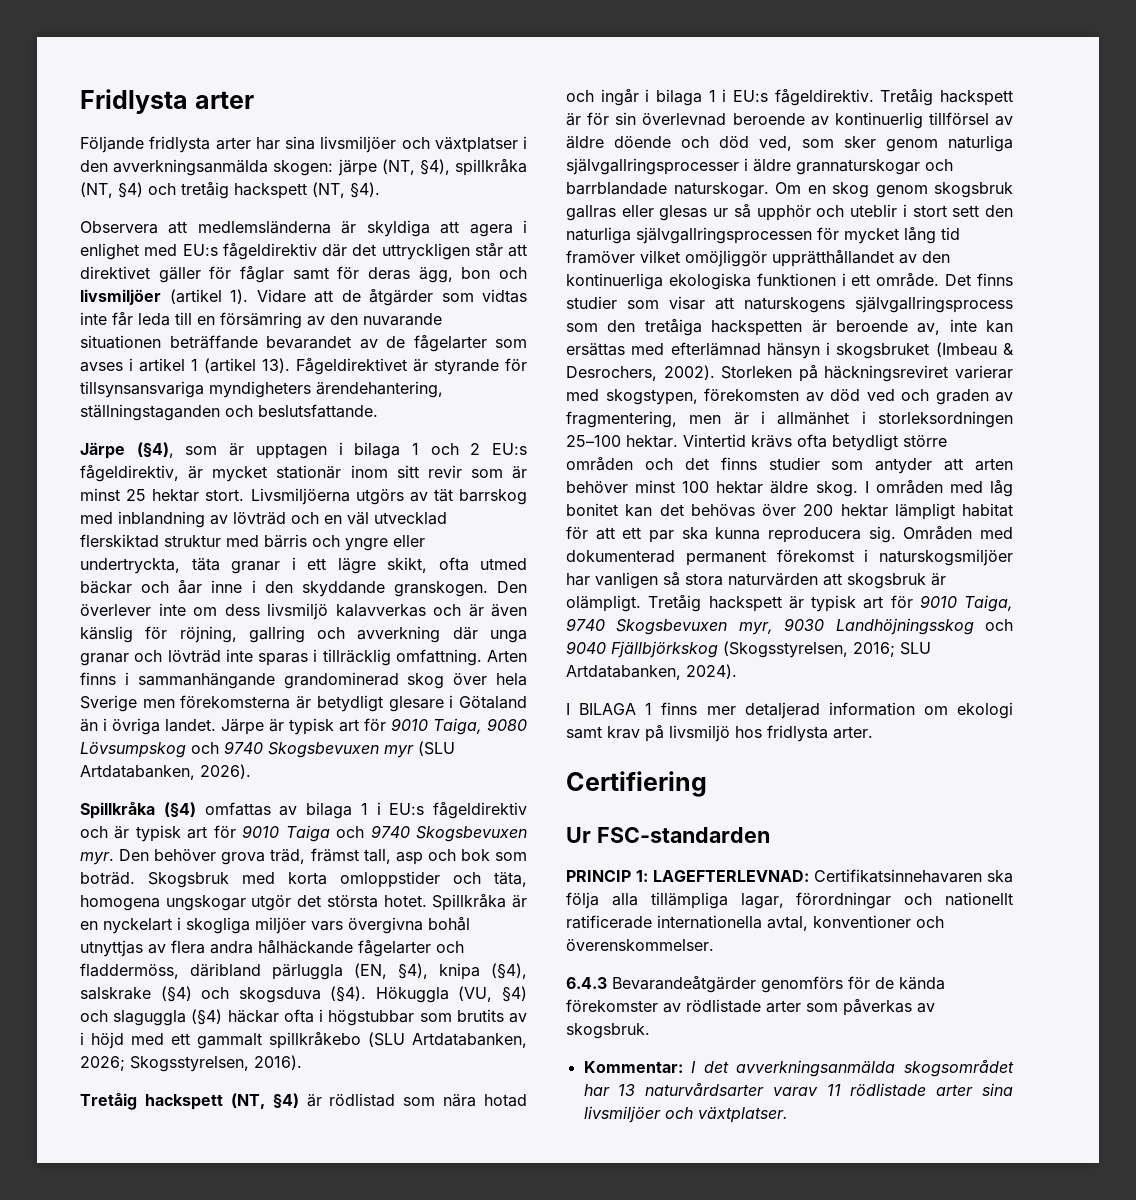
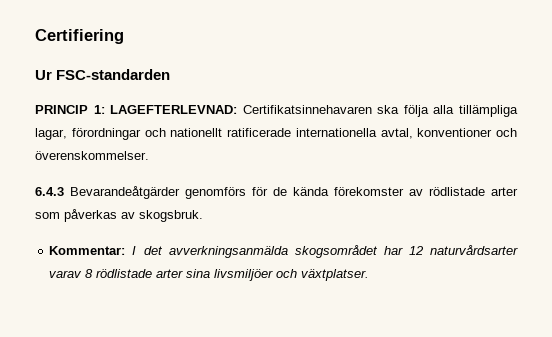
[80,89,254,114] [80,136,527,153] [80,159,527,176] [80,182,380,199] [80,220,527,237] [80,243,527,260] [80,266,527,283] [80,289,527,306] [80,312,442,329] [80,335,527,352] [80,358,527,375] [80,381,443,398] [80,404,378,421] [80,442,527,459] [80,465,527,482] [80,488,527,505] [80,511,447,528] [80,534,425,551] [80,557,527,574] [80,580,527,597] [80,603,527,620] [80,626,527,643] [80,649,527,666] [80,672,527,689] [80,695,527,712] [80,718,527,735] [80,741,455,758] [80,764,251,780] [80,801,527,819] [80,825,527,842] [80,848,528,865] [80,871,527,888] [80,894,527,911] [80,917,470,934] [80,940,464,957] [80,963,527,980] [80,986,527,1003] [80,1009,527,1026] [80,1032,527,1049] [80,1055,302,1072] [80,1092,527,1110] [566,89,1013,106] [566,112,1013,129] [566,135,1013,152] [566,158,953,175] [566,182,1013,198] [566,204,1013,221] [566,227,960,244] [566,250,950,267] [566,273,1013,290] [566,296,1013,313] [566,319,1013,336] [566,342,1014,359] [566,365,1013,382] [566,388,1013,405] [566,411,1013,428] [566,434,947,451] [566,457,1013,474] [566,480,1013,497] [566,503,1013,520] [566,526,1013,543] [566,549,1013,566] [566,572,946,589] [566,595,1013,612] [566,618,1013,635] [566,641,931,658] [566,664,737,680] [566,702,1013,719] [566,725,873,742] Fridlysta arter // Följande fridlysta arter har sina livsmiljöer och växtplatser i den avverkningsanmälda skogen: järpe (NT, §4), spillkråka (NT, §4) och tretåig hackspett (NT, §4). // Observera att medlemsländerna är skyldiga att agera i enlighet med EU:s fågeldirektiv där det uttryckligen står att direktivet gäller för fåglar samt för deras ägg, bon och livsmiljöer (artikel 1). Vidare att de åtgärder som vidtas inte får leda till en försämring av den nuvarande situationen beträffande bevarandet av de fågelarter som avses i artikel 1 (artikel 13). Fågeldirektivet är styrande för tillsynsansvariga myndigheters ärendehantering, ställningstaganden och beslutsfattande. // Järpe (§4), som är upptagen i bilaga 1 och 2 EU:s fågeldirektiv, är mycket stationär inom sitt revir som är minst 25 hektar stort. Livsmiljöerna utgörs av tät barrskog med inblandning av lövträd och en väl utvecklad flerskiktad struktur med bärris och yngre eller undertryckta, täta granar i ett lägre skikt, ofta utmed bäckar och åar inne i den skyddande granskogen. Den överlever inte om dess livsmiljö kalavverkas och är även känslig för röjning, gallring och avverkning där unga granar och lövträd inte sparas i tillräcklig omfattning. Arten finns i sammanhängande grandominerad skog över hela Sverige men förekomsterna är betydligt glesare i Götaland än i övriga landet. Järpe är typisk art för 9010 Taiga, 9080 Lövsumpskog och 9740 Skogsbevuxen myr (SLU Artdatabanken, 2026). // Spillkråka (§4) omfattas av bilaga 1 i EU:s fågeldirektiv och är typisk art för 9010 Taiga och 9740 Skogsbevuxen myr. Den behöver grova träd, främst tall, asp och bok som boträd. Skogsbruk med korta omloppstider och täta, homogena ungskogar utgör det största hotet. Spillkråka är en nyckelart i skogliga miljöer vars övergivna bohål utnyttjas av flera andra hålhäckande fågelarter och fladdermöss, däribland pärluggla (EN, §4), knipa (§4), salskrake (§4) och skogsduva (§4). Hökuggla (VU, §4) och slaguggla (§4) häckar ofta i högstubbar som brutits av i höjd med ett gammalt spillkråkebo (SLU Artdatabanken, 2026; Skogsstyrelsen, 2016). // Tretåig hackspett (NT, §4) är rödlistad som nära hotad och ingår i bilaga 1 i EU:s fågeldirektiv. Tretåig hackspett är för sin överlevnad beroende av kontinuerlig tillförsel av äldre döende och död ved, som sker genom naturliga självgallringsprocesser i äldre grannaturskogar och barrblandade naturskogar. Om en skog genom skogsbruk gallras eller glesas ur så upphör och uteblir i stort sett den naturliga självgallringsprocessen för mycket lång tid framöver vilket omöjliggör upprätthållandet av den kontinuerliga ekologiska funktionen i ett område. Det finns studier som visar att naturskogens självgallringsprocess som den tretåiga hackspetten är beroende av, inte kan ersättas med efterlämnad hänsyn i skogsbruket (Imbeau & Desrochers, 2002). Storleken på häckningsreviret varierar med skogstypen, förekomsten av död ved och graden av fragmentering, men är i allmänhet i storleksordningen 25–100 hektar. Vintertid krävs ofta betydligt större områden och det finns studier som antyder att arten behöver minst 100 hektar äldre skog. I områden med låg bonitet kan det behövas över 200 hektar lämpligt habitat för att ett par ska kunna reproducera sig. Områden med dokumenterad permanent förekomst i naturskogsmiljöer har vanligen så stora naturvärden att skogsbruk är olämpligt. Tretåig hackspett är typisk art för 9010 Taiga, 9740 Skogsbevuxen myr, 9030 Landhöjningsskog och 9040 Fjällbjörkskog (Skogsstyrelsen, 2016; SLU Artdatabanken, 2024). // I BILAGA 1 finns mer detaljerad information om ekologi samt krav på livsmiljö hos fridlysta arter. // -> (35, 36) none
[618,1084,636,1096] 13 -> [408,246,424,255] 12
[826,1084,841,1096] 11 -> [85,269,94,278] 8

